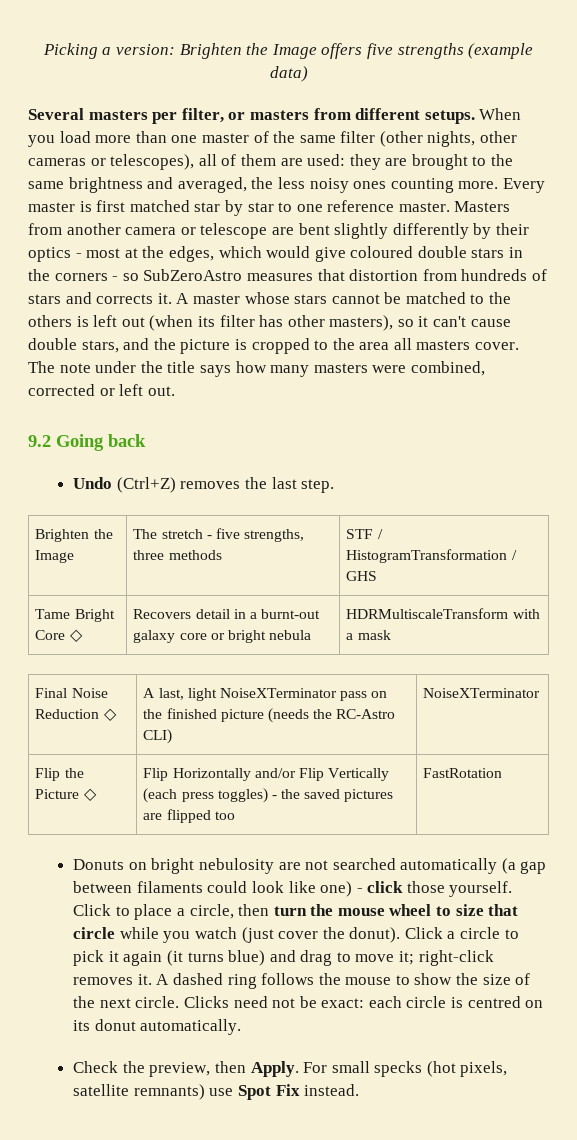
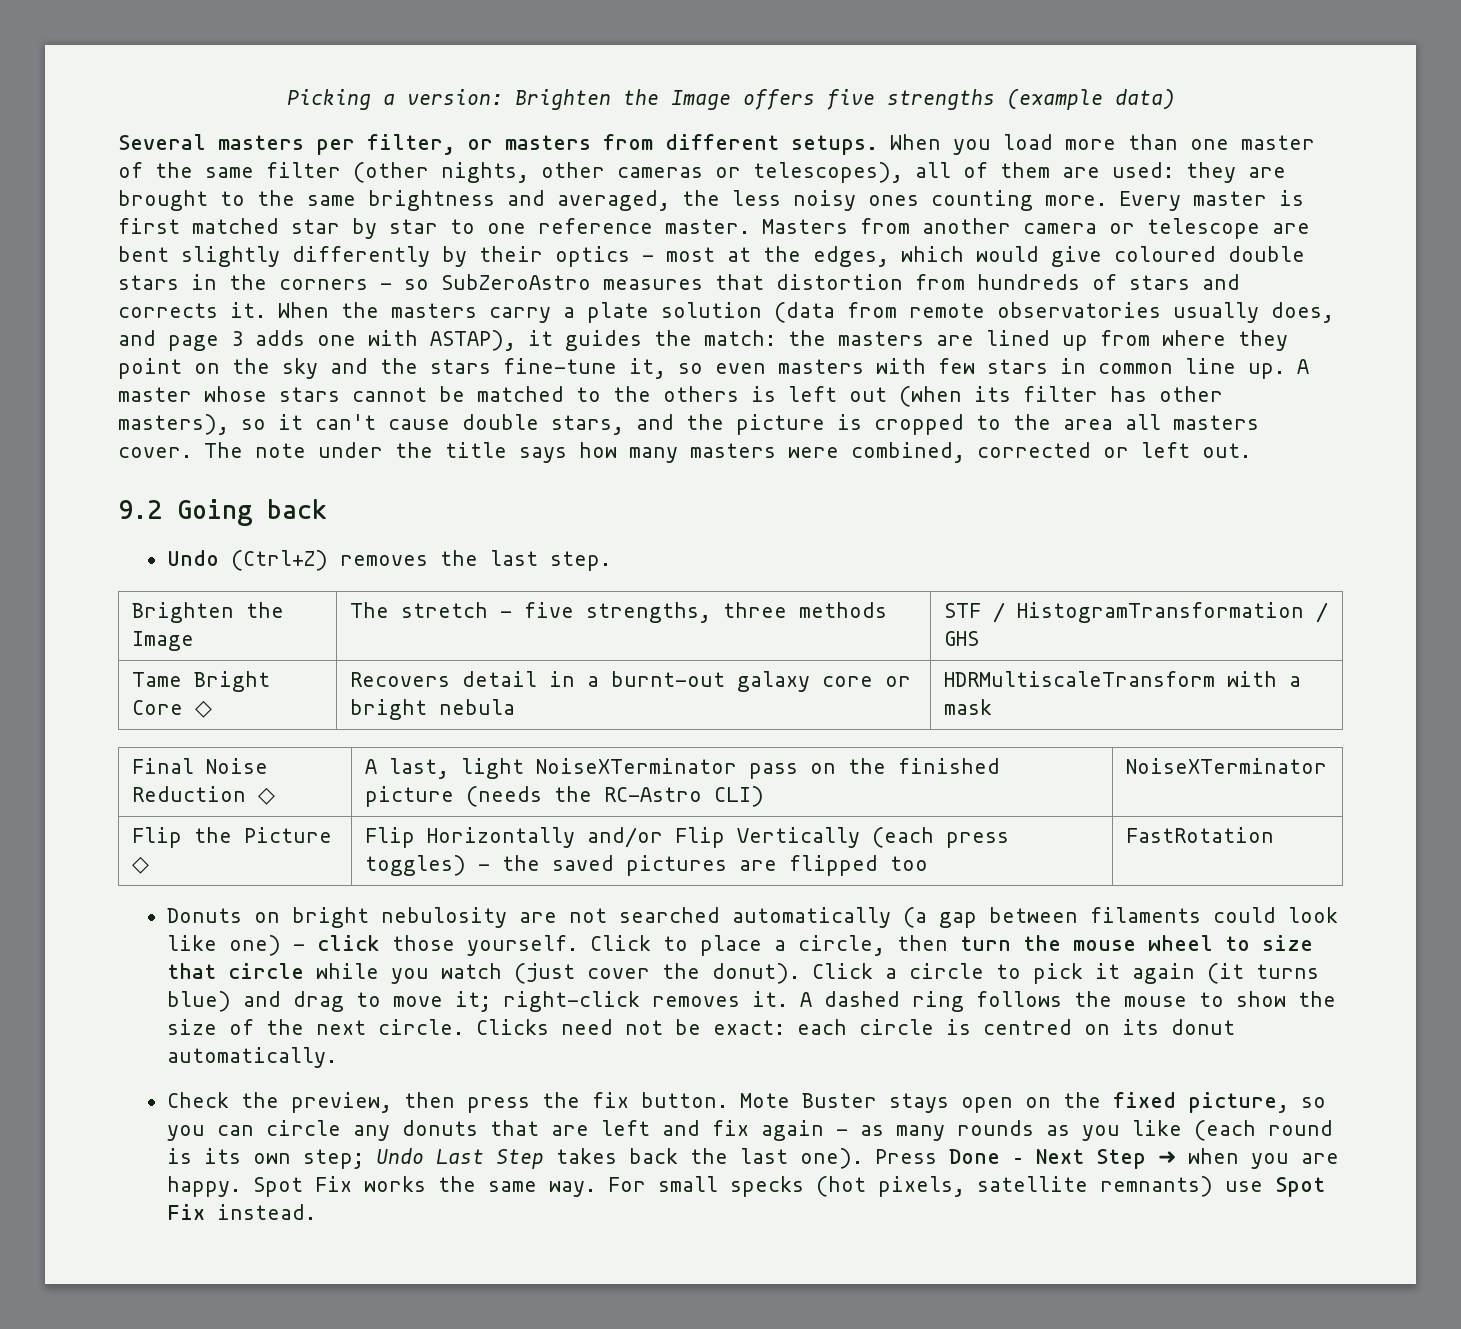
(172, 298) none -> [278,302,1334,323] [118,330,1288,351] [118,358,1285,379] When the masters carry a plate solution (data from remote observatories usually does, and page 3 adds one with ASTAP), it guides the match: the masters are lined up from where they point on the sky and the stars fine-tune it, so even masters with few stars in common line up.
[250,1061,299,1077] Apply. -> [467,1092,1327,1113] [167,1120,1334,1141] [167,1148,1340,1169] [167,1176,597,1197] press the fix button. Mote Buster stays open on the fixed picture, so you can circle any donuts that are left and fix again - as many rounds as you like (each round is its own step; Undo Last Step takes back the last one). Press Done – Next Step ➜ when you are happy. Spot Fix works the same way.

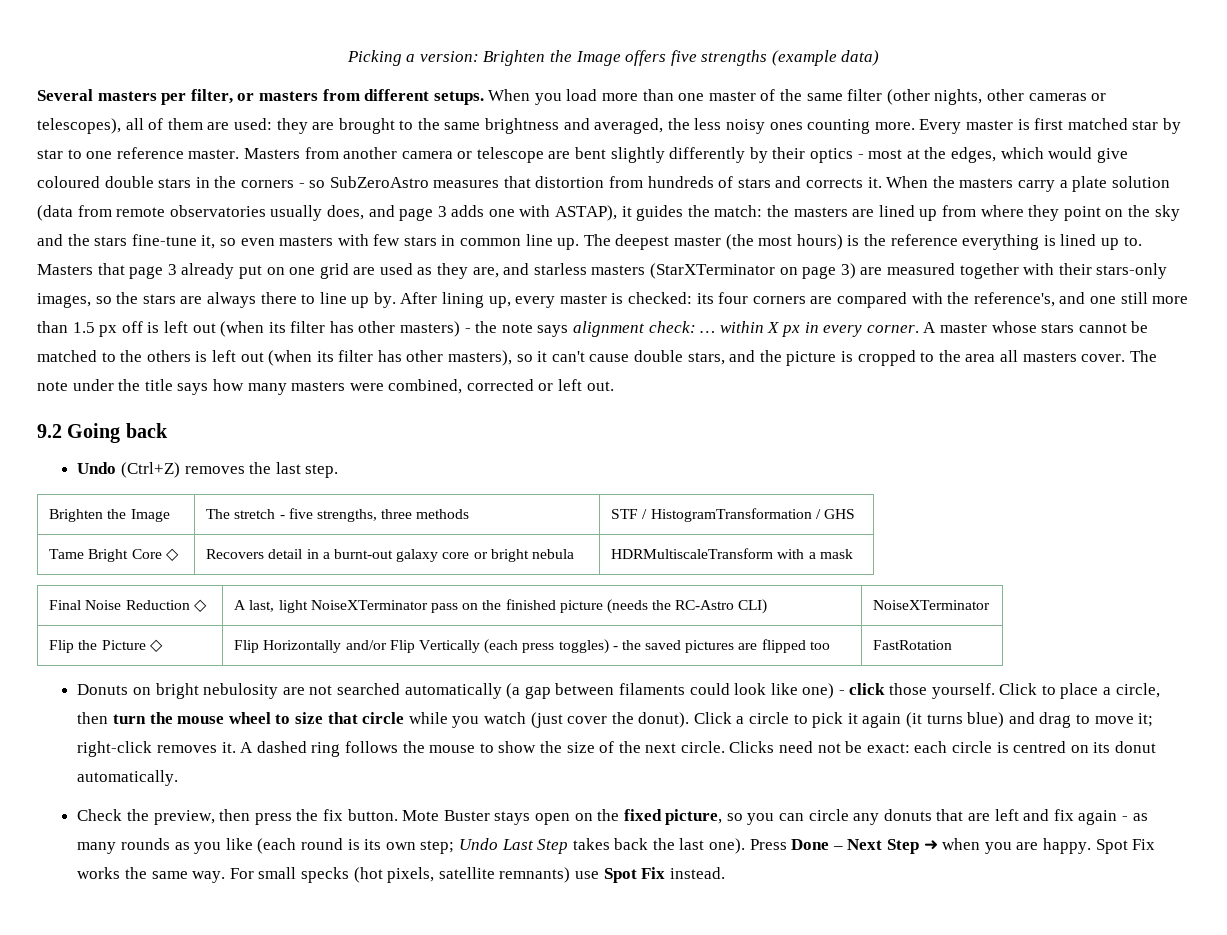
(1285, 371) none -> [583,234,1142,250] [37,263,1168,279] [37,292,1189,308] [37,321,919,337] The deepest master (the most hours) is the reference everything is lined up to. Masters that page 3 already put on one grid are used as they are, and starless masters (StarXTerminator on page 3) are measured together with their stars-only images, so the stars are always there to line up by. After lining up, every master is checked: its four corners are compared with the reference's, and one still more than 1.5 px off is left out (when its filter has other masters) - the note says alignment check: … within X px in every corner.

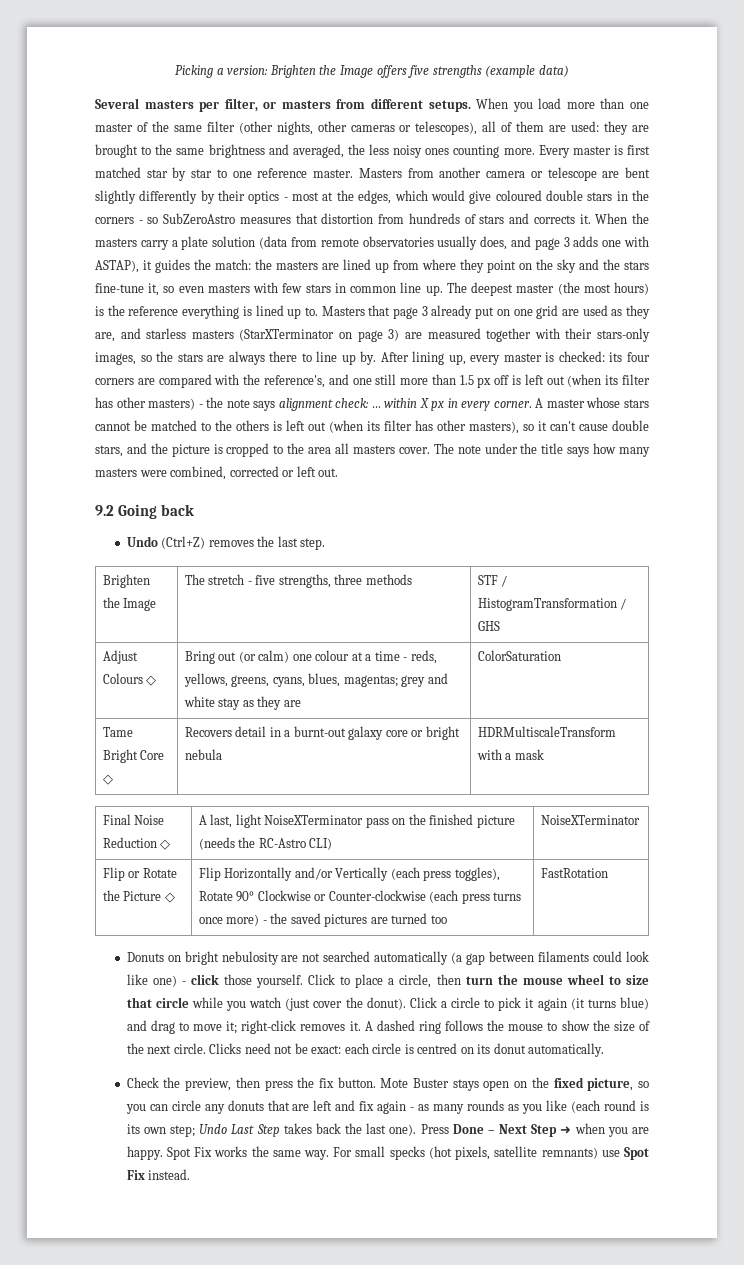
(855, 514) none -> [102,650,138,664] [102,673,157,686] [184,650,437,664] [183,673,448,687] [183,696,301,710] [477,650,561,661] // Adjust Colours ◇ | Bring out (or calm) one colour at a time - reds, yellows, greens, cyans, blues, magentas; grey and white stay as they are | ColorSaturation
(75, 646) none -> [128,868,177,878] or Rotate
[389,640,415,653] Flip -> (333, 873) none
[558,639,609,654] toggles) -> [454,867,500,881] [198,890,522,904] [198,914,260,926] toggles), Rotate 90° Clockwise or Counter-clockwise (each press turns once more)
[761,639,806,653] flipped -> [391,913,428,924] turned

